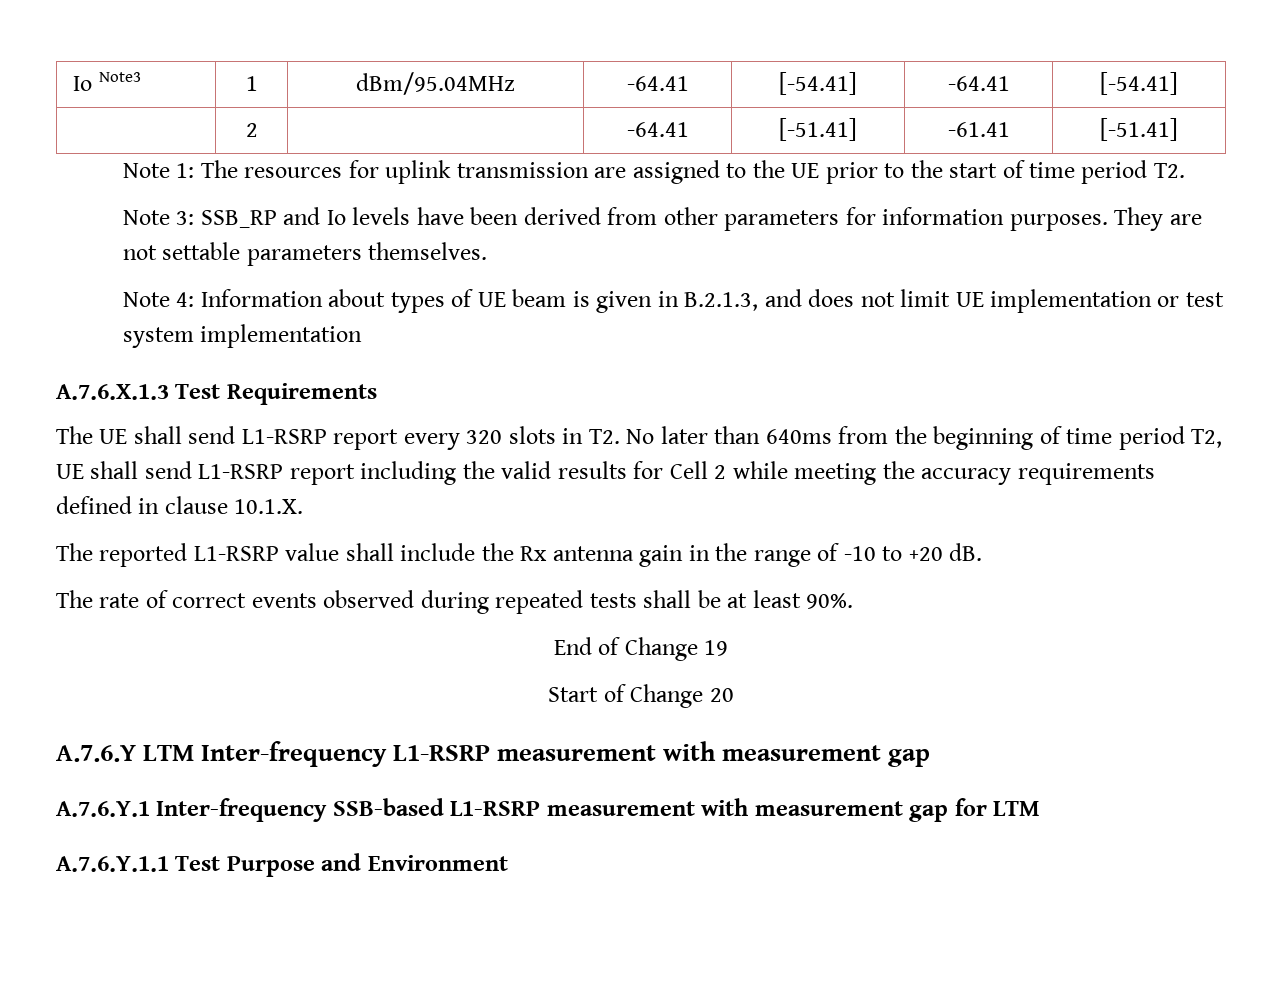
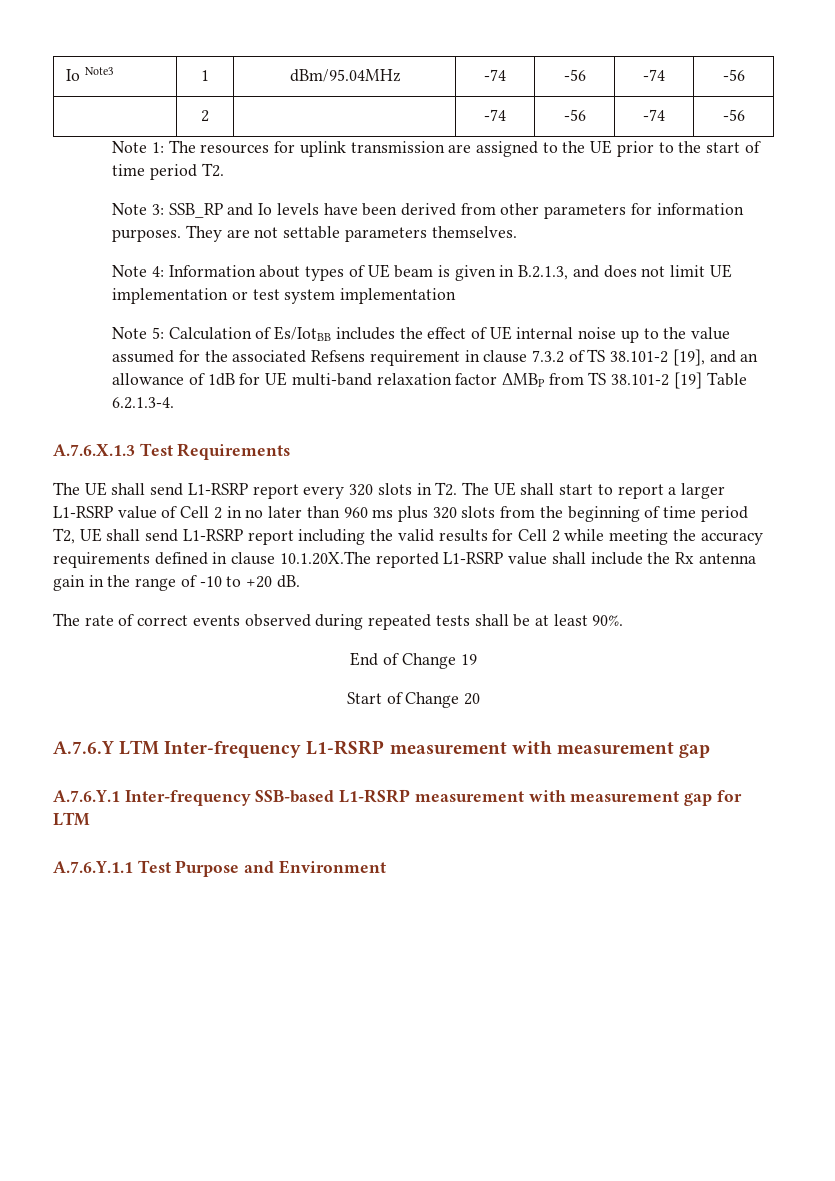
[626,76,689,91] [779,72,857,95] [947,76,1010,91] [1100,72,1178,95] [245,123,258,137] [626,122,689,137] [779,118,857,141] [947,122,1010,137] [1100,118,1178,141] -64.41 | [-54.41] | -64.41 | [-54.41] // | 2 | | -64.41 | [-51.41] | -61.41 | [-51.41] -> [484,69,506,81] [563,69,586,81] [643,69,665,81] [722,69,745,81] [201,110,209,122] [484,109,506,121] [563,109,586,121] [643,109,665,121] [722,109,745,121] -74 | -56 | -74 | -56 // | 2 | | -74 | -56 | -74 | -56
(363, 336) none -> [112,326,731,343] [112,349,759,366] [112,372,747,389] [112,397,175,409] // Note 5: Calculation of Es/IotBB includes the effect of UE internal noise up to the value assumed for the associated Refsens requirement in clause 7.3.2 of TS 38.101-2 [19], and an allowance of 1dB for UE multi-band relaxation factor ΔMBP from TS 38.101-2 [19] Table 6.2.1.3-4.
[626,426,832,444] No later than 640ms -> [461,482,726,499] [53,506,496,522] The UE shall start to report a larger L1-RSRP value of Cell 2 in no later than 960 ms plus 320 slots
[234,499,304,514] [56,543,93,561] 10.1.X. // The -> [279,551,371,565] 10.1.20X.The

